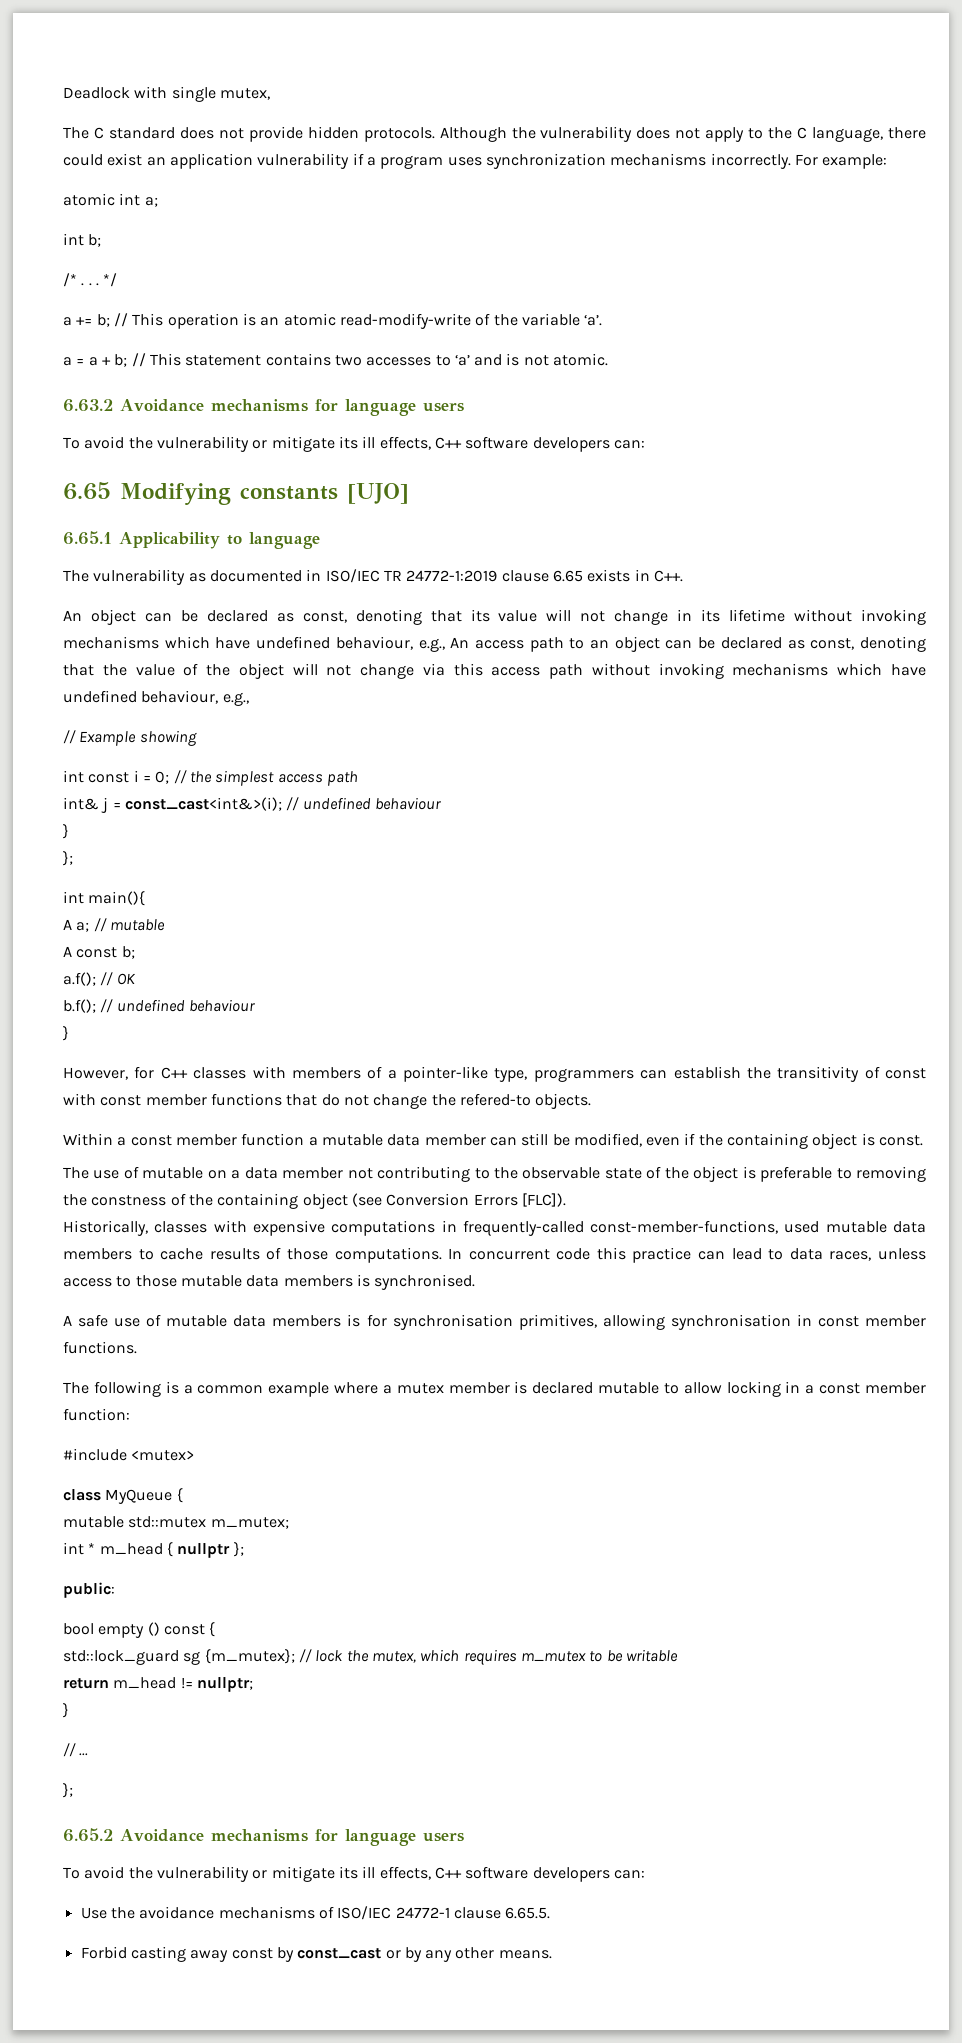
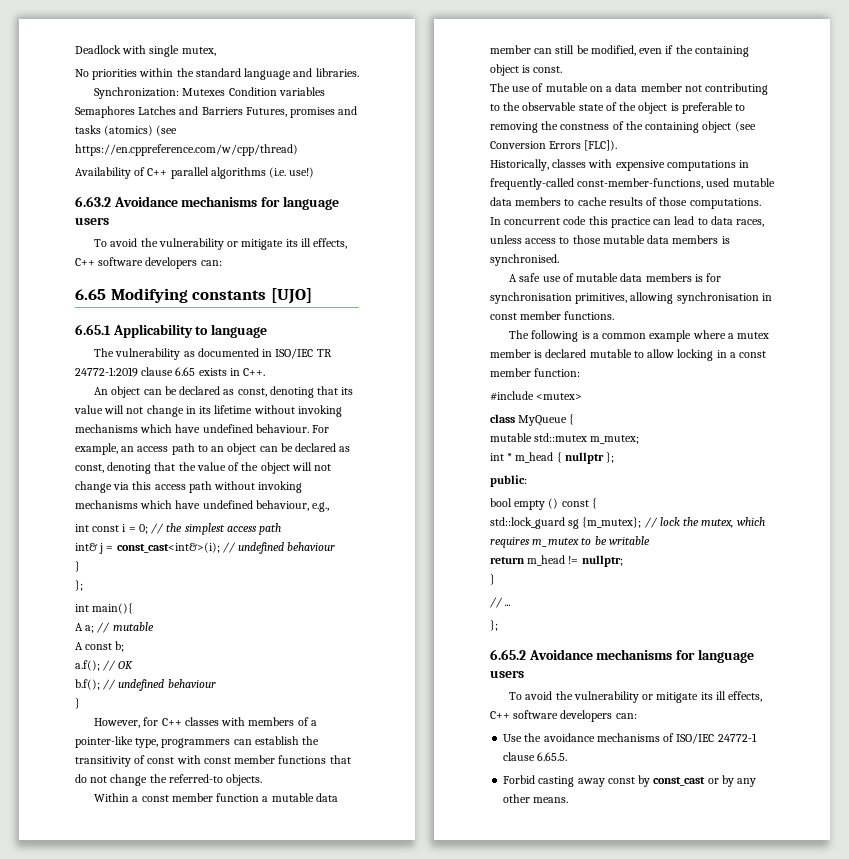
[63,126,927,142] [63,153,888,169] [63,193,158,207] [63,233,102,247] [63,273,118,287] [63,313,603,329] [63,353,609,367] The C standard does not provide hidden protocols. Although the vulnerability does not apply to the C language, there could exist an application vulnerability if a program uses synchronization mechanisms incorrectly. For example: // atomic int a; // int b; // /* . . . */ // a += b; // This operation is an atomic read-modify-write of the variable ‘a’. // a = a + b; // This statement contains two accesses to ‘a’ and is not atomic. -> [75,68,359,80] [94,87,325,99] [75,106,358,118] [75,125,178,136] [75,144,298,156] [75,167,315,179] No priorities within the standard language and libraries. // Synchronization: Mutexes Condition variables Semaphores Latches and Barriers Futures, promises and tasks (atomics) (see https://en.cppreference.com/w/cpp/thread) // Availability of C++ parallel algorithms (i.e. use!)
[335,636,470,652] behaviour, e.g., An -> [255,424,330,433] [75,443,135,455] behaviour. For example, an
[63,730,197,746] // // Example showing -> (330, 507) none
[459,1093,531,1106] refered-to -> [168,774,223,783] referred-to

